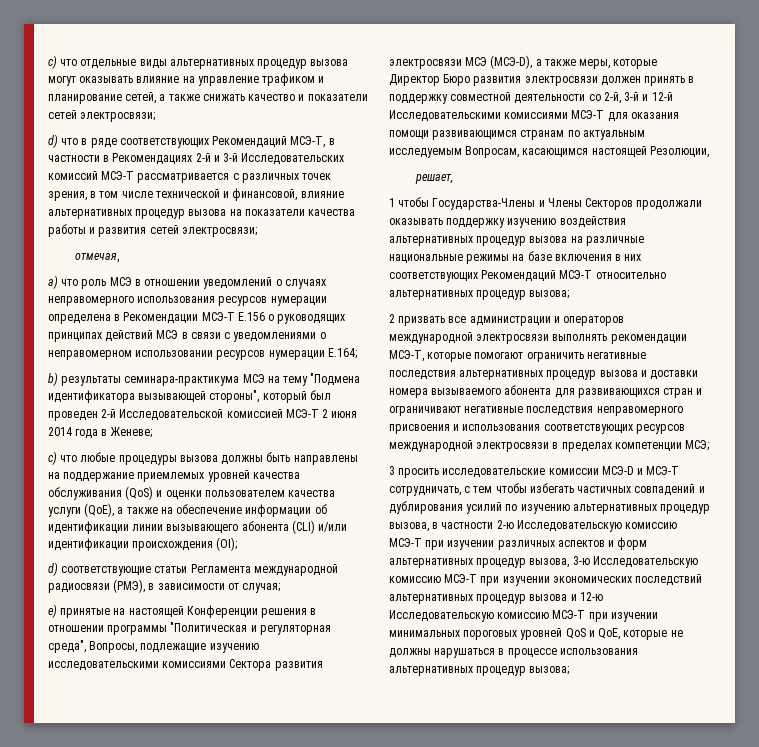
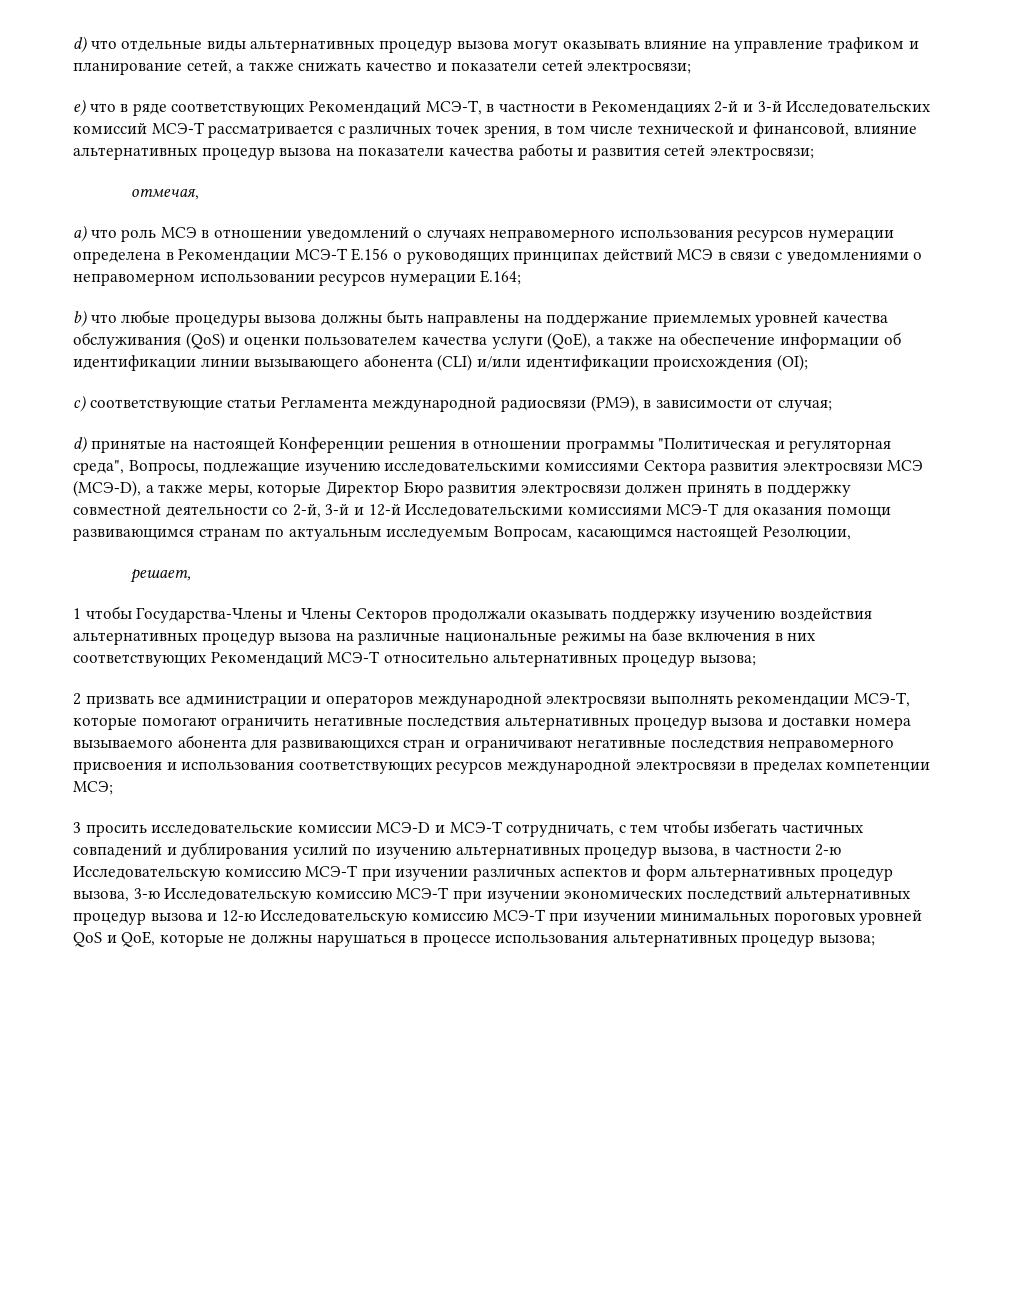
[48,55,57,69] с) -> [73,36,87,53] d)
[48,134,58,148] d) -> [73,99,86,116] e)
[61,373,361,386] [48,390,331,403] [48,409,358,421] [48,427,152,439] [48,451,57,465] результаты семинара-практикума МСЭ на тему "Подмена идентификатора вызывающей стороны", который был проведен 2-й Исследовательской комиссией МСЭ-Т 2 июня 2014 года в Женеве; // c) -> (87, 318) none
[48,562,58,576] d) -> [73,395,86,412] c)
[48,604,57,618] e) -> [73,436,87,453] d)

